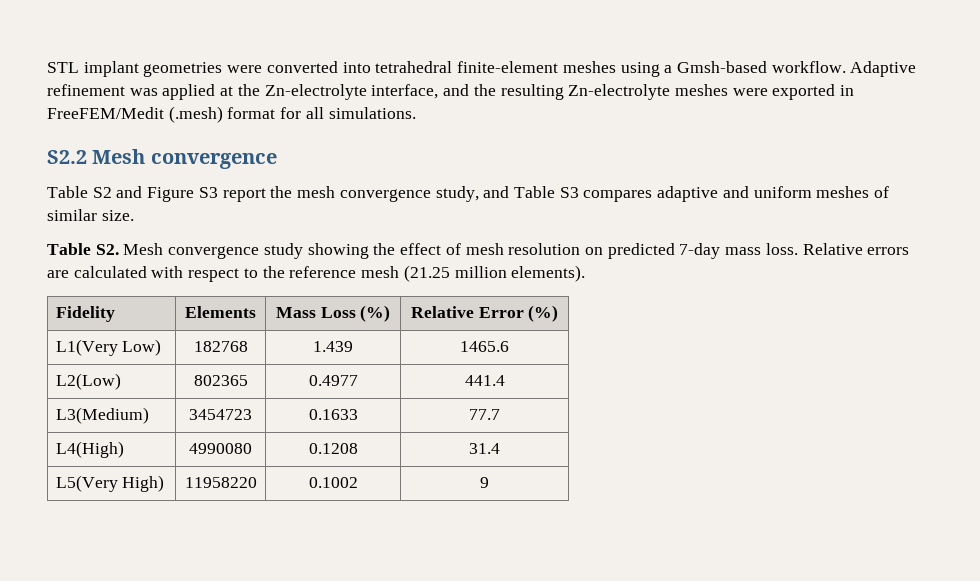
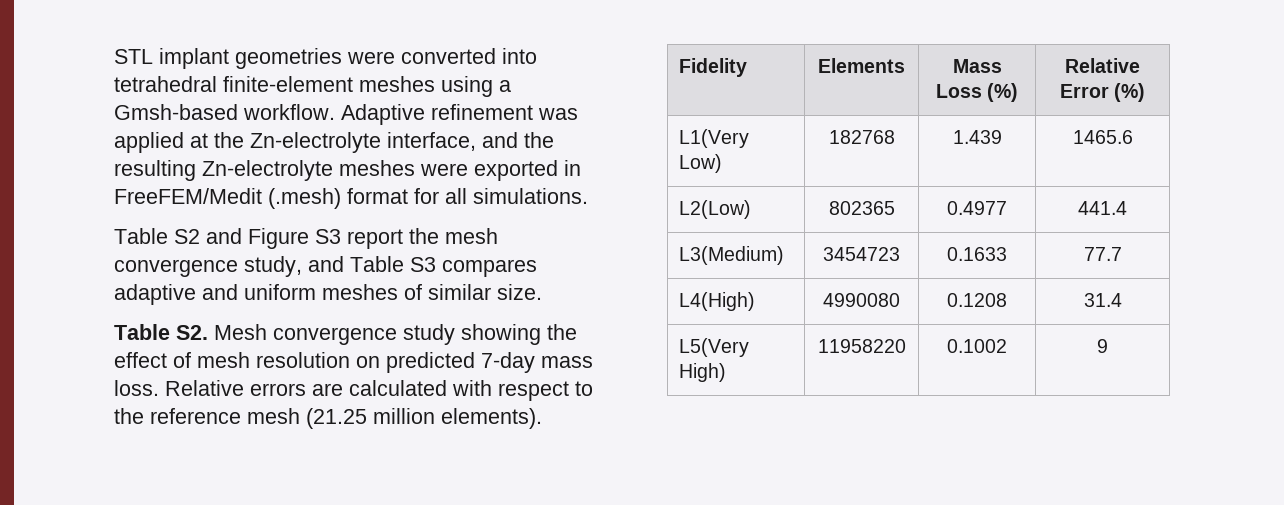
[47,149,277,169] // S2.2 Mesh convergence -> (588, 196) none

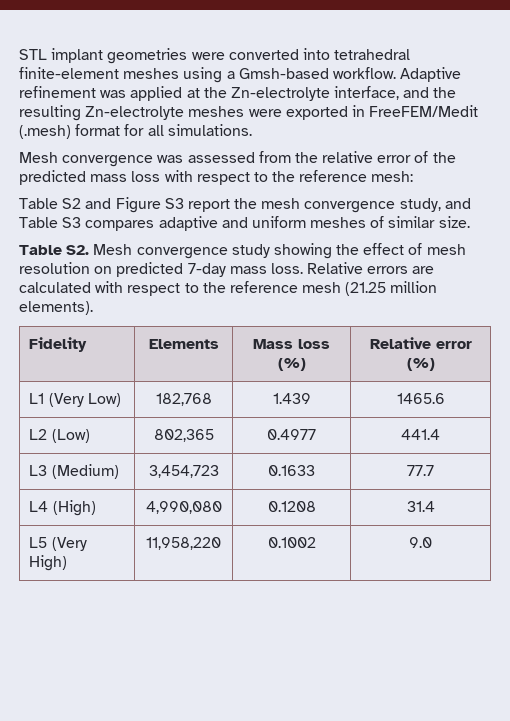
(588, 196) none -> [19,151,456,167] [19,170,414,185] // Mesh convergence was assessed from the relative error of the predicted mass loss with respect to the reference mesh:
[935,84,982,98] Loss -> [298,339,330,349] loss
[1059,84,1109,98] Error -> [435,341,472,349] error
[679,129,750,148] L1(Very -> [29,393,84,407] L1 (Very
[828,130,895,144] 182768 -> [155,393,212,406] 182,768
[679,200,752,219] [828,201,895,215] L2(Low) | 802365 -> [29,429,90,443] [153,429,214,442] L2 (Low) | 802,365
[679,246,785,265] [823,247,900,261] L3(Medium) | 3454723 -> [29,464,119,479] [148,465,219,478] L3 (Medium) | 3,454,723
[679,292,756,311] [823,293,900,307] L4(High) | 4990080 -> [29,500,96,516] [145,501,222,514] L4 (High) | 4,990,080
[679,338,750,357] L5(Very -> [29,537,87,551] L5 (Very
[817,339,906,353] 11958220 -> [146,537,221,550] 11,958,220
[1097,339,1108,353] 9 -> [409,537,432,548] 9.0

